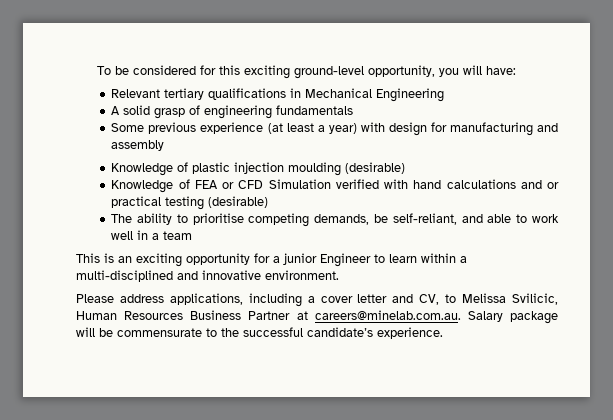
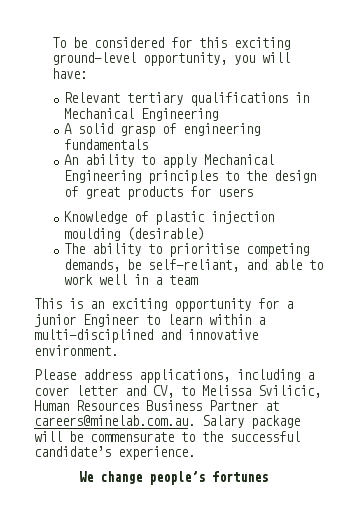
[111,122,558,136] [111,140,165,151] Some previous experience (at least a year) with design for manufacturing and assembly -> [63,154,274,168] [63,170,316,184] [63,186,253,200] An ability to apply Mechanical Engineering principles to the design of great products for users
[111,179,559,193] [111,196,269,210] // Knowledge of FEA or CFD Simulation verified with hand calculations and or practical testing (desirable) -> (204, 234) none
(444, 333) none -> [78,471,268,485] // We change people’s fortunes

